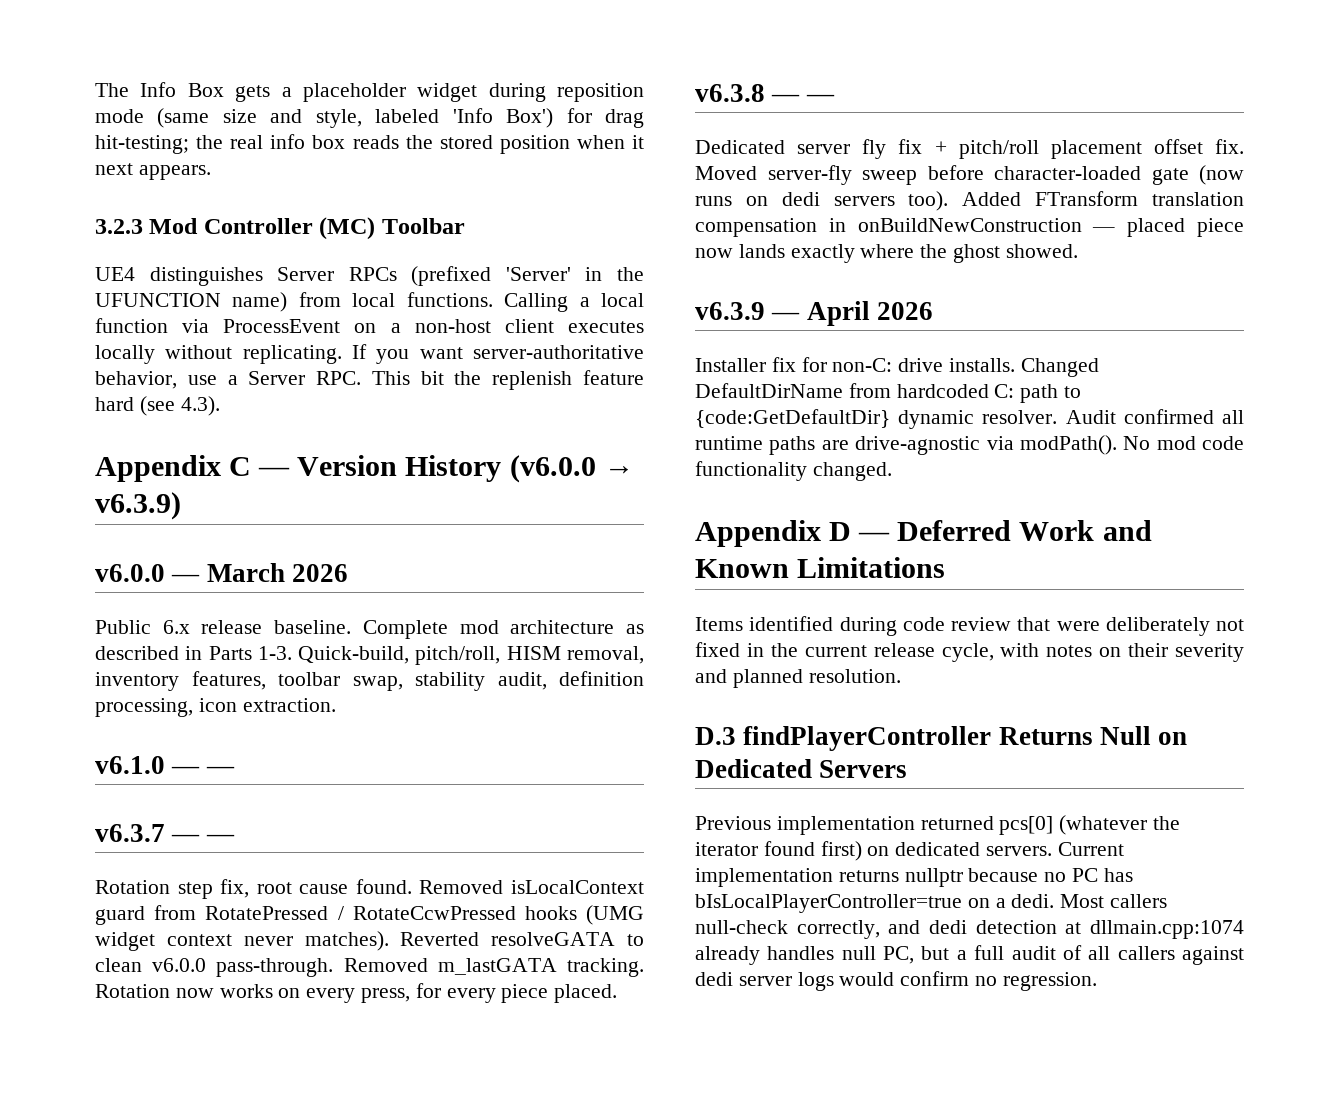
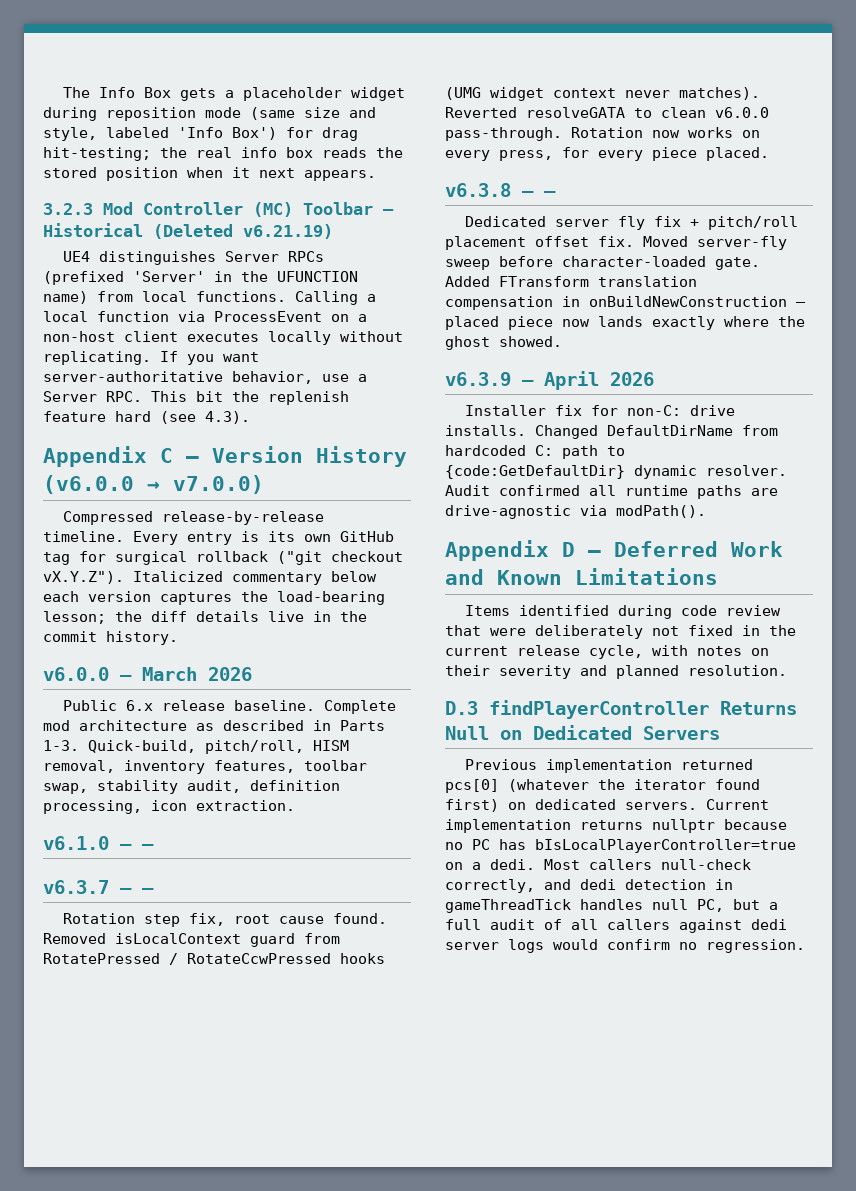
(465, 226) none -> [383,209,394,215] [43,223,333,239] — Historical (Deleted v6.21.19)
[95,492,181,520] v6.3.9) -> [173,475,264,494] [63,511,325,525] [43,531,394,545] [43,551,403,565] [43,571,377,585] [43,591,385,605] [43,611,367,624] [43,631,178,645] v7.0.0) // Compressed release-by-release timeline. Every entry is its own GitHub tag for surgical rollback ("git checkout vX.Y.Z"). Italicized commentary below each version captures the load-bearing lesson; the diff details live in the commit history.
[343,958,644,977] Removed m_lastGATA tracking. -> (562, 134) none
[1151,165,1244,185] [695,191,949,211] gate (now runs on dedi servers too). -> [715,257,760,270] gate.
[1123,436,1244,450] [695,461,892,481] No mod code functionality changed. -> (706, 511) none
[1065,920,1244,939] [695,946,760,965] at dllmain.cpp:1074 already -> [715,879,733,890] [445,899,571,913] in gameThreadTick

